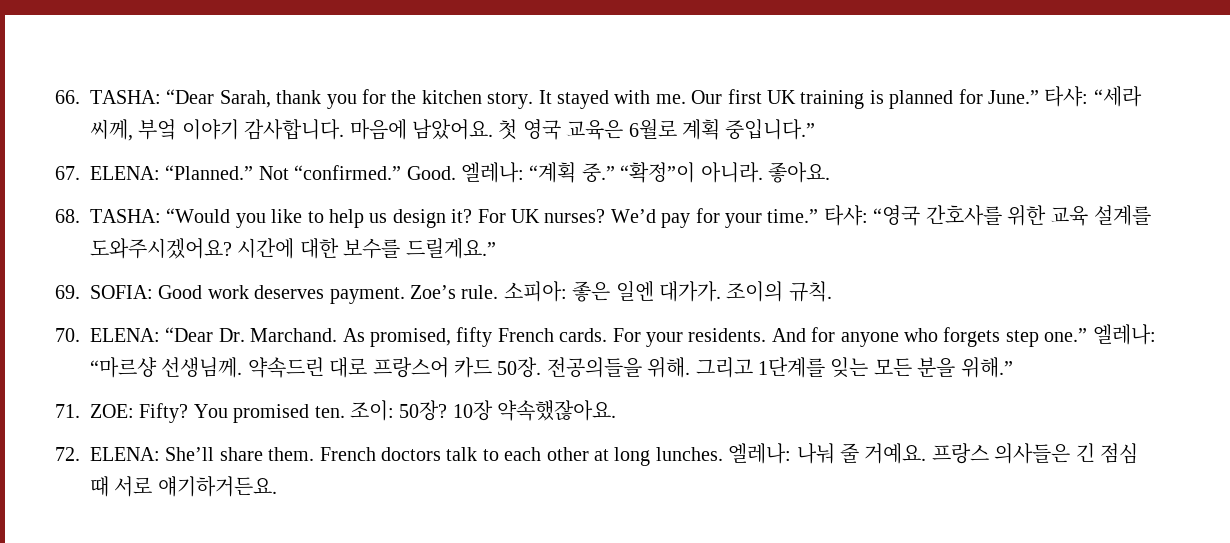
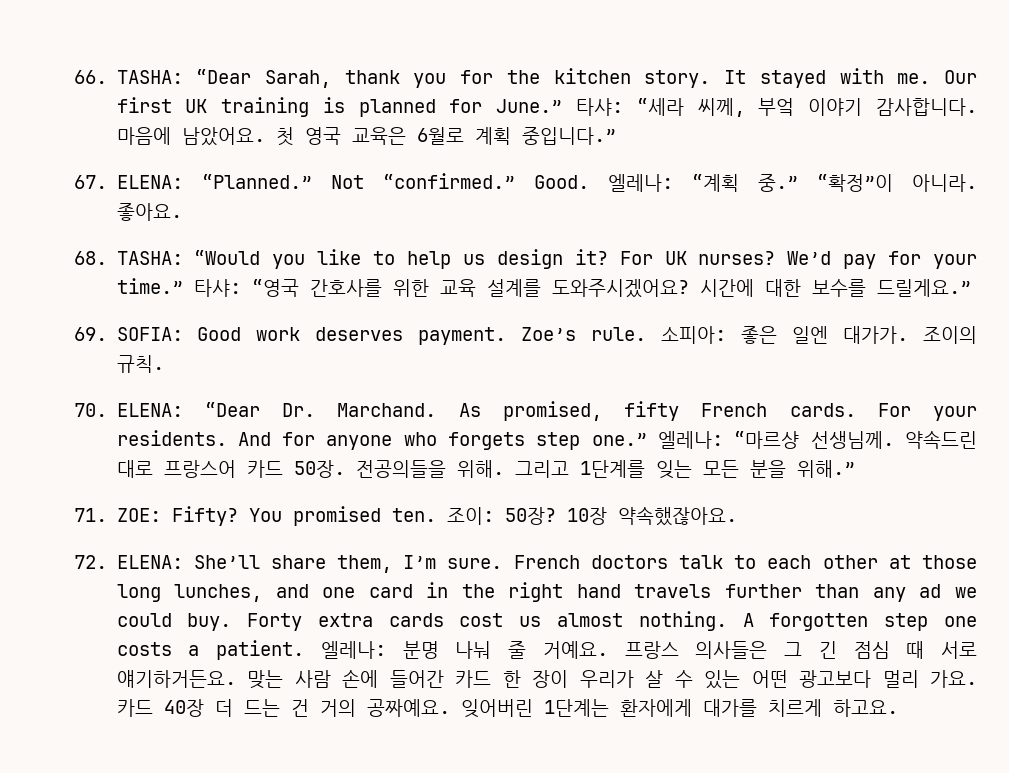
[268,447,315,461] them. -> [337,555,503,573] them, I’m sure.
[614,443,792,466] long lunches. 엘레나: -> [922,555,978,569] [116,582,978,602] [116,611,977,631] [116,640,439,660] those long lunches, and one card in the right hand travels further than any ad we could buy. Forty extra cards cost us almost nothing. A forgotten step one costs a patient. 엘레나: 분명
(1071, 453) none -> [784,642,802,656] 그
(277, 486) none -> [247,669,977,689] [116,699,898,718] 맞는 사람 손에 들어간 카드 한 장이 우리가 살 수 있는 어떤 광고보다 멀리 가요. 카드 40장 더 드는 건 거의 공짜예요. 잊어버린 1단계는 환자에게 대가를 치르게 하고요.

